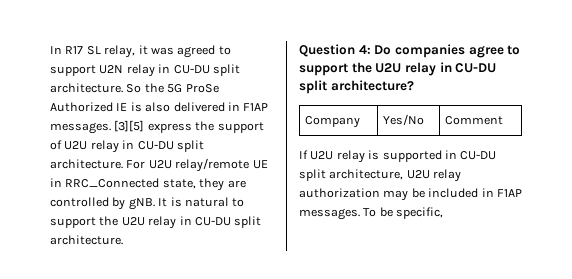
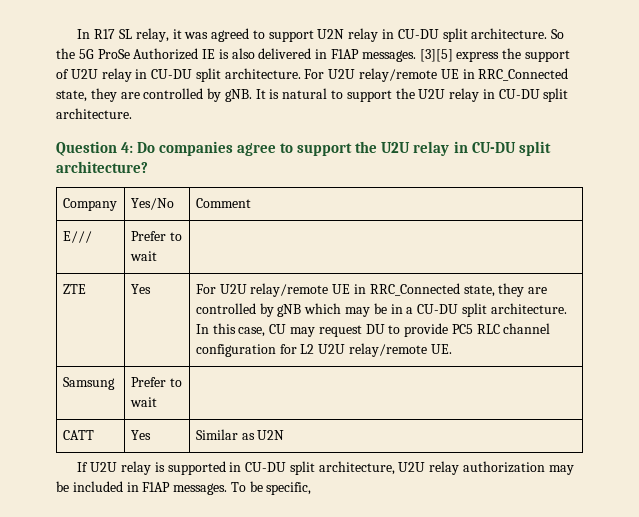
(504, 120) none -> [62,231,92,243] [130,231,182,241] [129,251,157,261] [62,284,86,294] [130,284,151,294] [195,283,548,297] [195,303,567,317] [195,323,551,337] [195,343,452,357] [62,377,115,390] [130,377,182,387] [129,397,157,407] [62,430,94,440] [130,430,151,440] [195,429,285,440] // E/// | Prefer to wait | // ZTE | Yes | For U2U relay/remote UE in RRC_Connected state, they are controlled by gNB which may be in a CU-DU split architecture. In this case, CU may request DU to provide PC5 RLC channel configuration for L2 U2U relay/remote UE. // Samsung | Prefer to wait | // CATT | Yes | Similar as U2N

